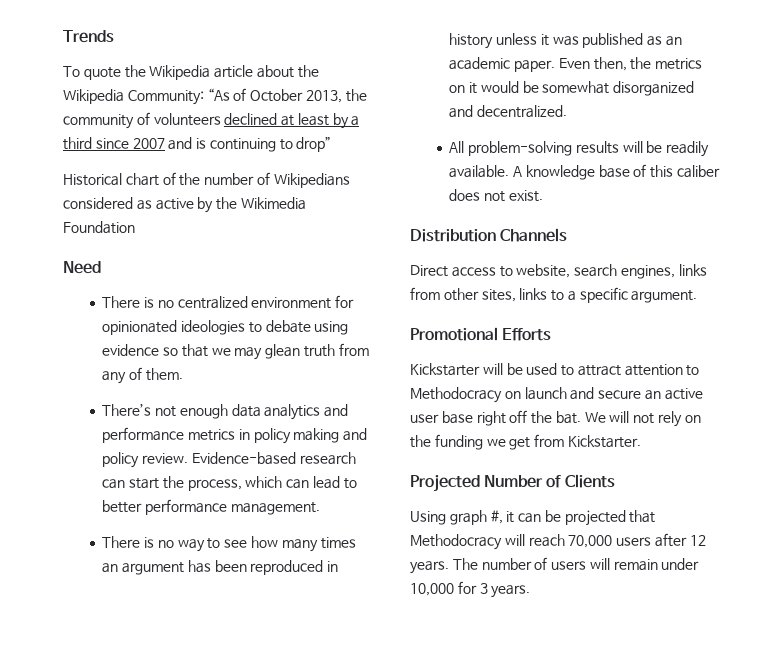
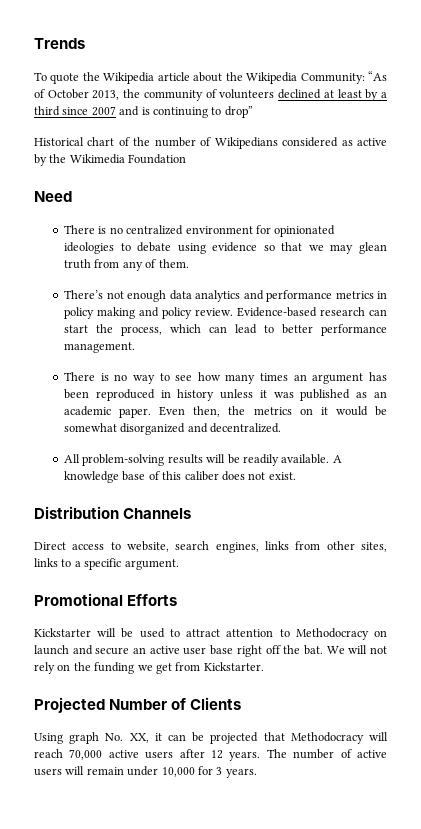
[490,510,503,524] #, -> [105,733,149,743] No. XX,
(613, 541) none -> [108,750,139,758] active
(548, 563) none -> [357,750,387,758] active

